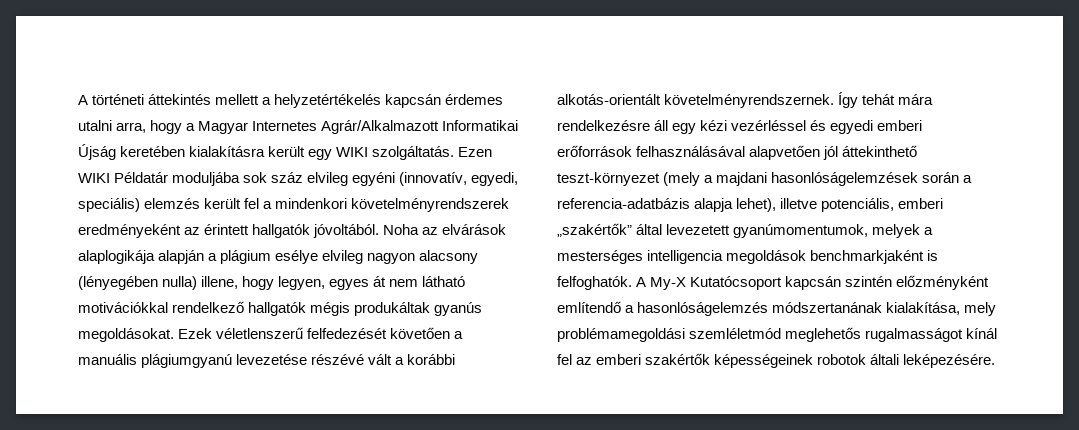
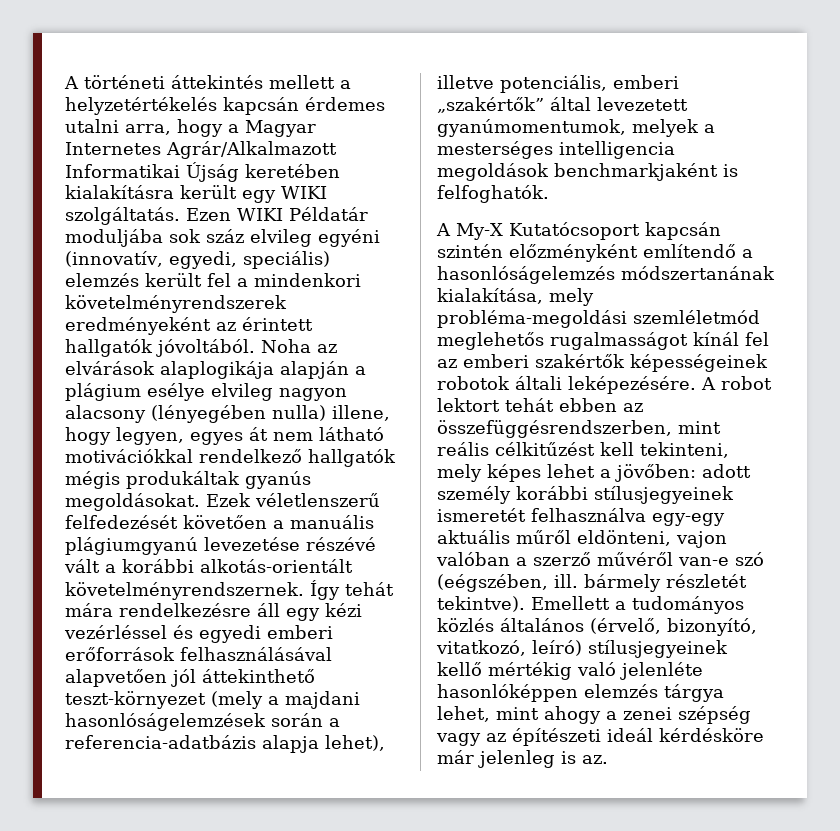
(632, 283) none -> (549, 194) //
[557,328,685,342] problémamegoldási -> [437,310,627,328] probléma-megoldási
(996, 361) none -> [701,376,772,390] [437,398,643,412] [437,420,721,438] [437,442,729,458] [437,464,751,482] [437,486,734,504] [437,508,725,526] [437,530,727,548] [436,552,764,566] [437,574,747,592] [437,596,744,614] [437,618,757,636] [436,640,728,658] [437,662,703,680] [437,684,724,702] [437,706,751,724] [436,728,764,746] [437,750,608,768] A robot lektort tehát ebben az összefüggésrendszerben, mint reális célkitűzést kell tekinteni, mely képes lehet a jövőben: adott személy korábbi stílusjegyeinek ismeretét felhasználva egy-egy aktuális műről eldönteni, vajon valóban a szerző művéről van-e szó (eégszében, ill. bármely részletét tekintve). Emellett a tudományos közlés általános (érvelő, bizonyító, vitatkozó, leíró) stílusjegyeinek kellő mértékig való jelenléte hasonlóképpen elemzés tárgya lehet, mint ahogy a zenei szépség vagy az építészeti ideál kérdésköre már jelenleg is az.

